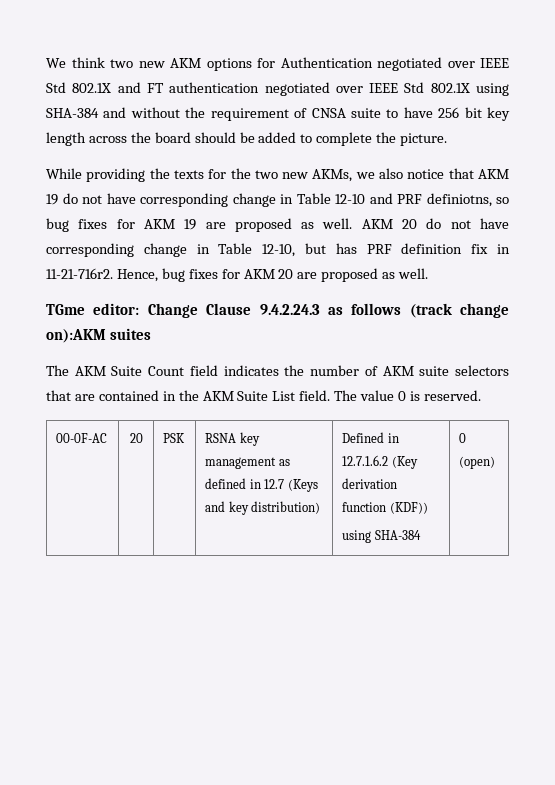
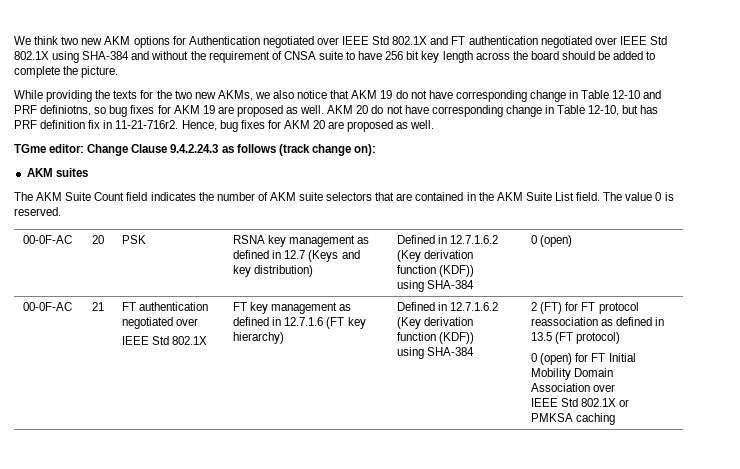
[46,329,106,343] on):AKM -> [353,144,376,156] [26,168,53,177] on): // AKM
(496, 462) none -> [23,302,73,311] [92,302,104,311] [122,302,209,311] [122,317,199,329] [122,336,208,345] [233,302,352,314] [233,317,366,329] [233,332,285,344] [397,302,499,311] [397,317,474,329] [397,332,475,344] [397,347,475,359] [531,302,639,314] [531,317,665,326] [531,332,621,344] [531,353,636,365] [531,368,614,380] [531,383,616,392] [531,398,630,407] [531,413,616,425] // 00-0F-AC | 21 | FT authentication negotiated over // IEEE Std 802.1X | FT key management as defined in 12.7.1.6 (FT key hierarchy) | Defined in 12.7.1.6.2 (Key derivation function (KDF)) // using SHA-384 | 2 (FT) for FT protocol reassociation as defined in 13.5 (FT protocol) // 0 (open) for FT Initial Mobility Domain Association over // IEEE Std 802.1X or PMKSA caching

